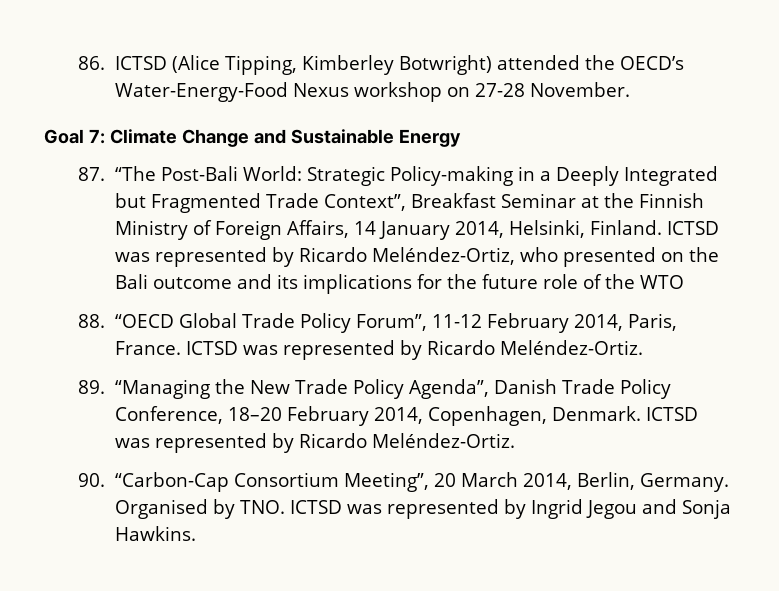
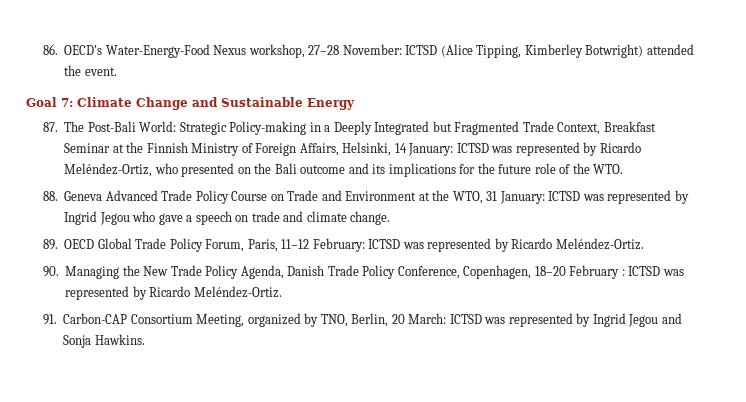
(106, 63) none -> [64,44,402,58] OECD’s Water-Energy-Food Nexus workshop, 27–28 November:
[619,56,684,70] [114,82,630,102] OECD’s Water-Energy-Food Nexus workshop on 27-28 November. -> [84,67,117,76] event.
[114,166,156,181] “The -> [64,121,85,132] The
[323,194,406,211] Context”, -> [557,122,601,135] Context,
[353,220,662,240] 14 January 2014, Helsinki, Finland. -> [342,142,454,156] Helsinki, 14 January:
[639,275,684,289] WTO -> [593,164,624,174] WTO.
[114,313,677,333] [114,340,643,360] [78,379,210,399] “OECD Global Trade Policy Forum”, 11-12 February 2014, Paris, France. ICTSD was represented by Ricardo Meléndez-Ortiz. // 89. “Managing -> [64,190,689,204] [64,211,391,225] [42,238,644,252] [42,266,120,279] Geneva Advanced Trade Policy Course on Trade and Environment at the WTO, 31 January: ICTSD was represented by Ingrid Jegou who gave a speech on trade and climate change. // 89. OECD Global Trade Policy Forum, Paris, 11–12 February: ICTSD was represented by Ricardo Meléndez-Ortiz. // 90. Managing
[408,379,489,399] Agenda”, -> [240,265,284,279] Agenda,
(223, 415) none -> [463,265,532,279] Copenhagen,
[373,406,698,426] [114,433,515,453] [78,472,729,492] [114,499,285,519] 2014, Copenhagen, Denmark. ICTSD was represented by Ricardo Meléndez-Ortiz. // 90. “Carbon-Cap Consortium Meeting”, 20 March 2014, Berlin, Germany. Organised by TNO. -> [621,266,684,276] [65,286,282,300] [42,313,447,327] : ICTSD was represented by Ricardo Meléndez-Ortiz. // 91. Carbon-CAP Consortium Meeting, organized by TNO, Berlin, 20 March:

